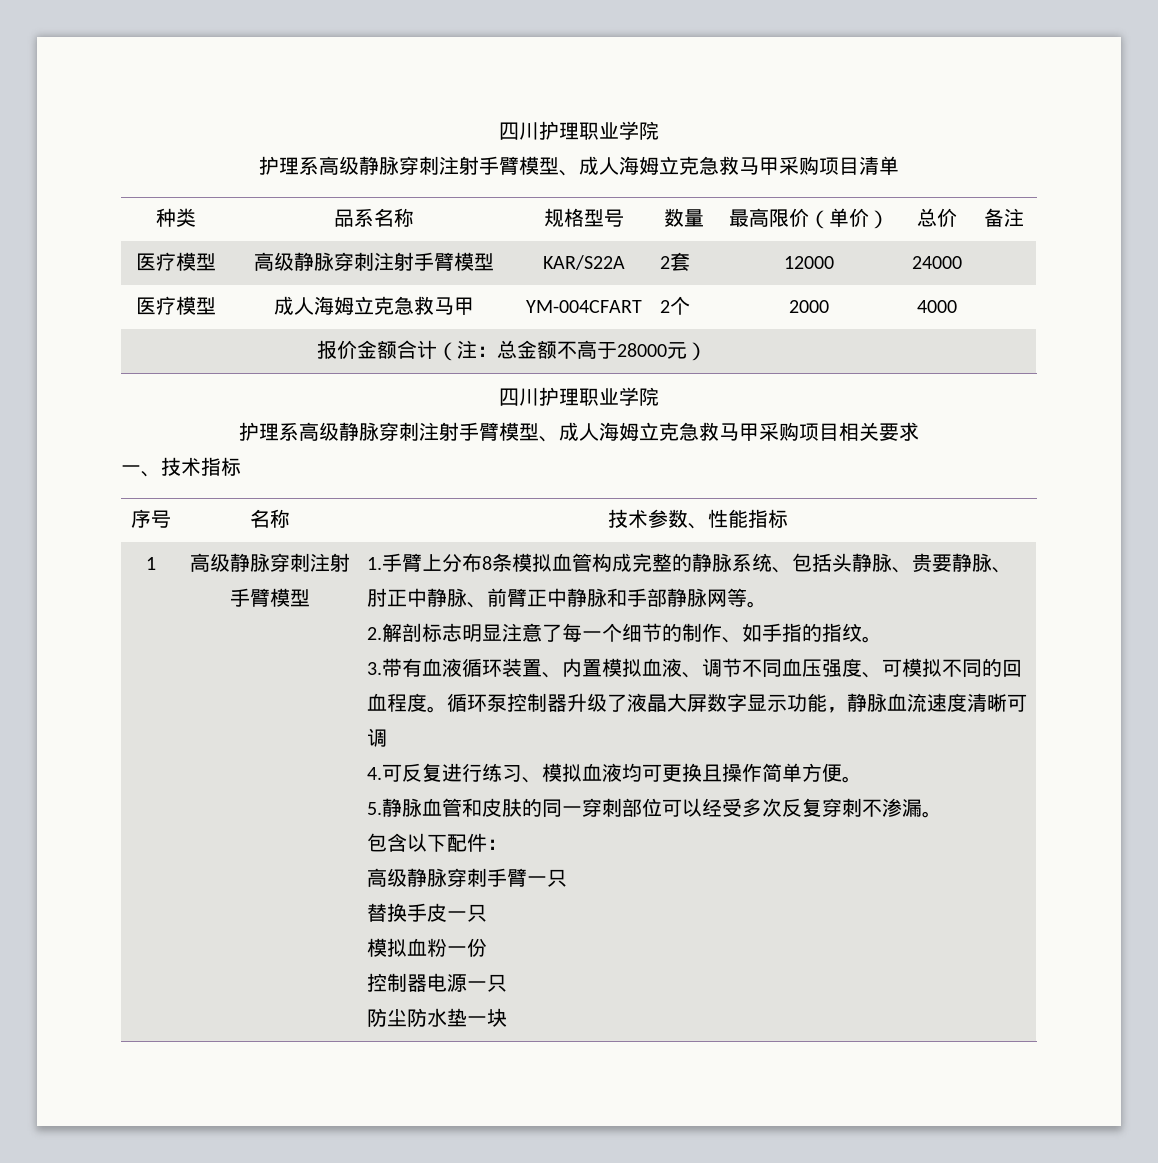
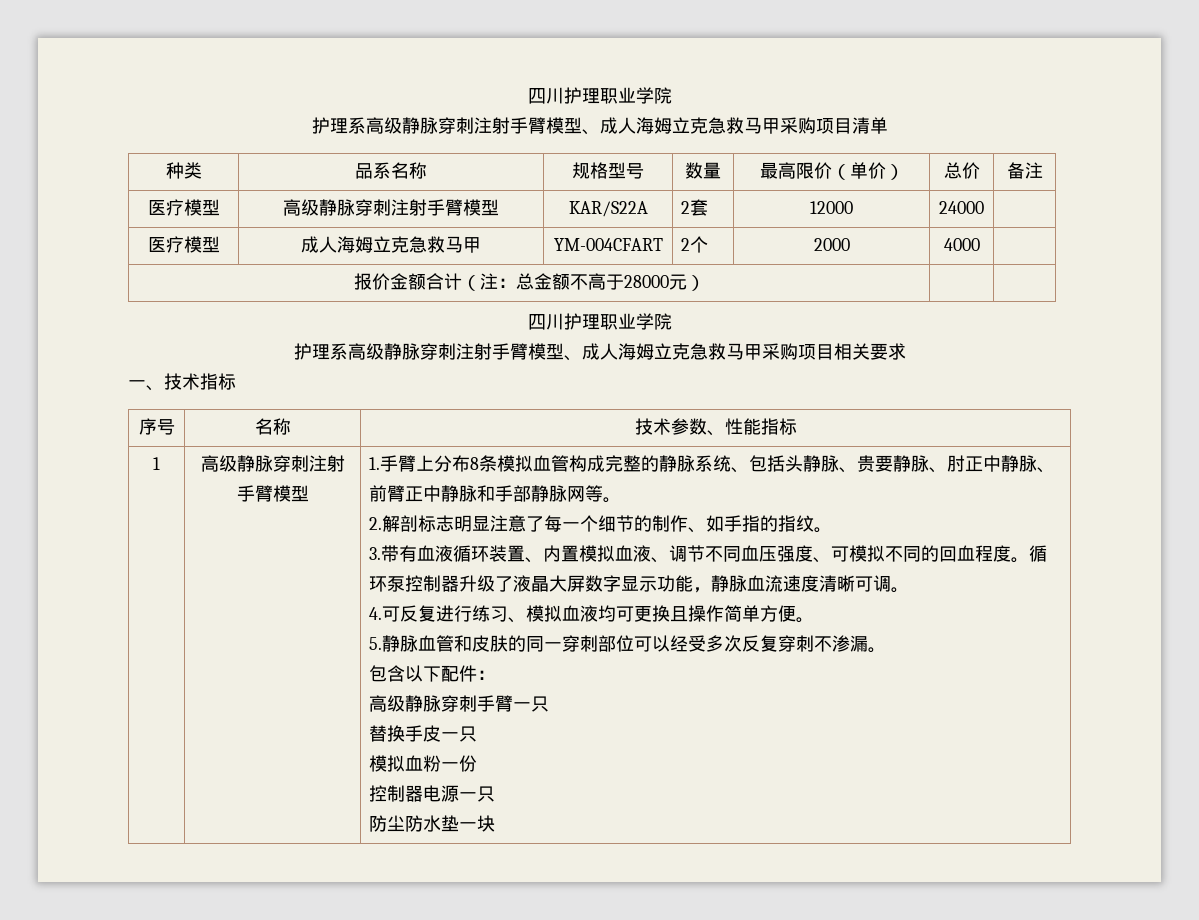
(388, 737) none -> [891,587,910,593] 。

